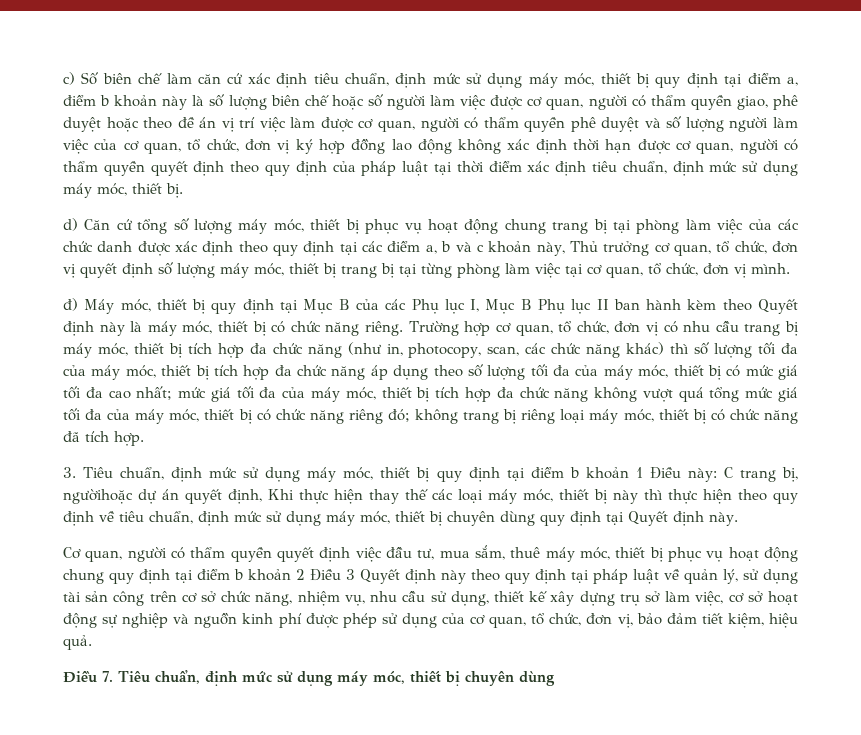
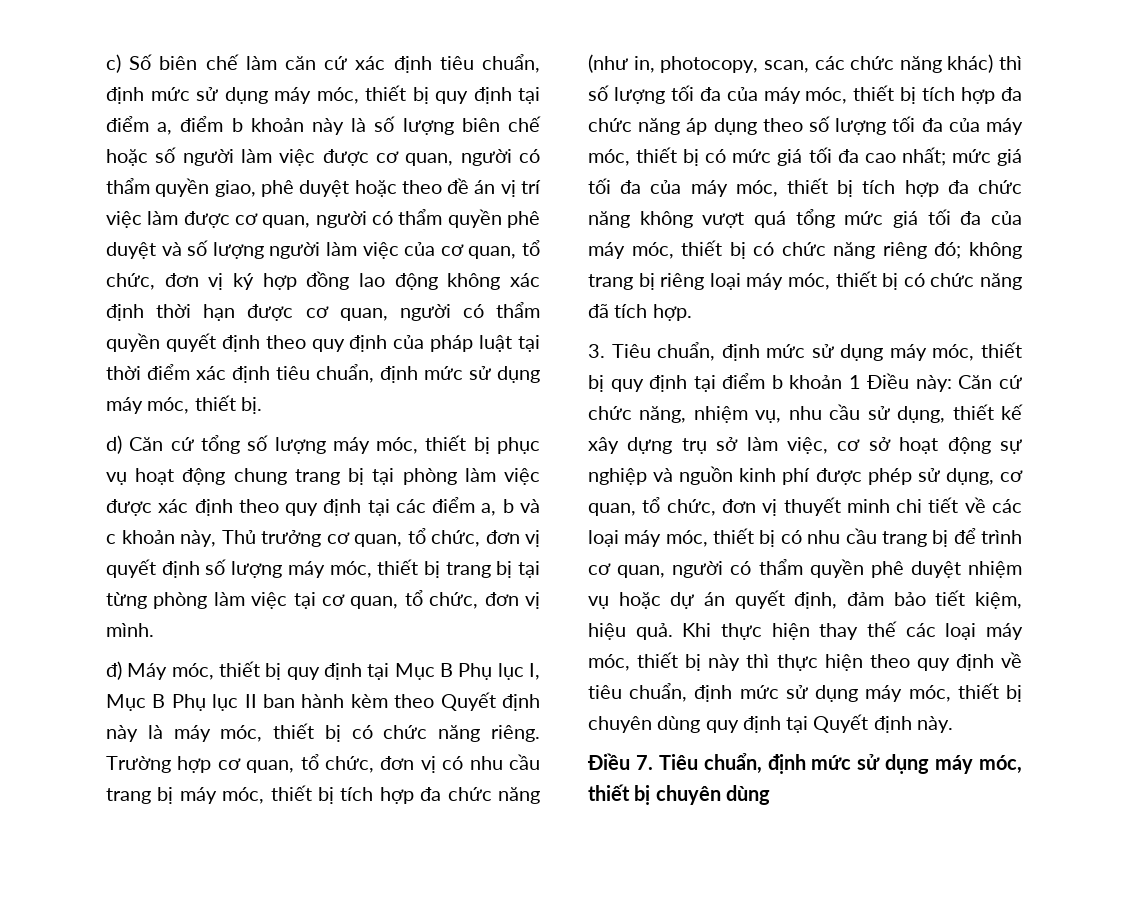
[748,219,799,230] [63,241,133,252] của các chức danh -> (540, 476) none
[355,299,407,310] của các -> (453, 670) none
[723,467,798,482] [63,489,262,504] C trang bị, ngườihoặc dự án quyết định, -> [958,375,1022,389] [588,404,1024,423] [588,437,1022,454] [588,466,1023,485] [588,497,1022,516] [588,528,1022,547] [588,559,1022,578] [588,590,1022,609] [588,623,673,640] Căn cứ chức năng, nhiệm vụ, nhu cầu sử dụng, thiết kế xây dựng trụ sở làm việc, cơ sở hoạt động sự nghiệp và nguồn kinh phí được phép sử dụng, cơ quan, tổ chức, đơn vị thuyết minh chi tiết về các loại máy móc, thiết bị có nhu cầu trang bị để trình cơ quan, người có thẩm quyền phê duyệt nhiệm vụ hoặc dự án quyết định, đảm bảo tiết kiệm, hiệu quả.
[63,545,799,562] [63,569,798,584] [63,591,799,606] [63,612,798,628] [63,635,92,650] // Cơ quan, người có thẩm quyền quyết định việc đầu tư, mua sắm, thuê máy móc, thiết bị phục vụ hoạt động chung quy định tại điểm b khoản 2 Điều 3 Quyết định này theo quy định tại pháp luật về quản lý, sử dụng tài sản công trên cơ sở chức năng, nhiệm vụ, nhu cầu sử dụng, thiết kế xây dựng trụ sở làm việc, cơ sở hoạt động sự nghiệp và nguồn kinh phí được phép sử dụng của cơ quan, tổ chức, đơn vị, bảo đảm tiết kiệm, hiệu quả. -> (953, 724) none

